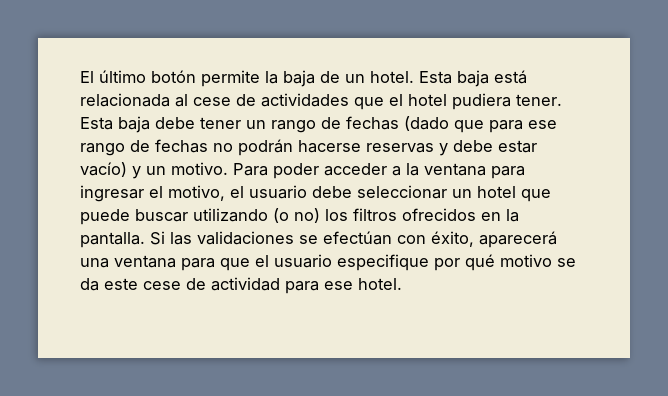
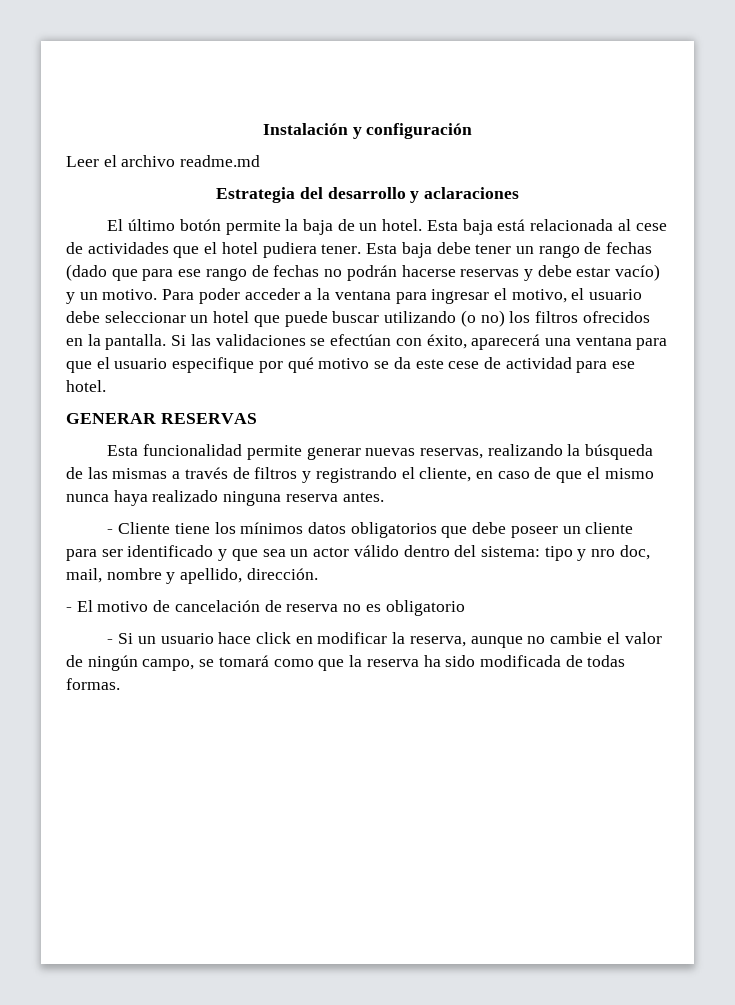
(80, 77) none -> [262,123,473,139] [66,155,261,167] [216,187,519,203] Instalación y configuración // Leer el archivo readme.md // Estrategia del desarrollo y aclaraciones //
(402, 284) none -> [66,413,257,424] [107,444,654,460] [66,467,654,483] [66,490,384,506] [107,522,634,538] [66,545,650,561] [66,568,318,584] [66,600,465,616] [107,632,662,648] [66,655,626,671] [66,678,120,690] // GENERAR RESERVAS // Esta funcionalidad permite generar nuevas reservas, realizando la búsqueda de las mismas a través de filtros y registrando el cliente, en caso de que el mismo nunca haya realizado ninguna reserva antes. // - Cliente tiene los mínimos datos obligatorios que debe poseer un cliente para ser identificado y que sea un actor válido dentro del sistema: tipo y nro doc, mail, nombre y apellido, dirección. // - El motivo de cancelación de reserva no es obligatorio // - Si un usuario hace click en modificar la reserva, aunque no cambie el valor de ningún campo, se tomará como que la reserva ha sido modificada de todas formas.

